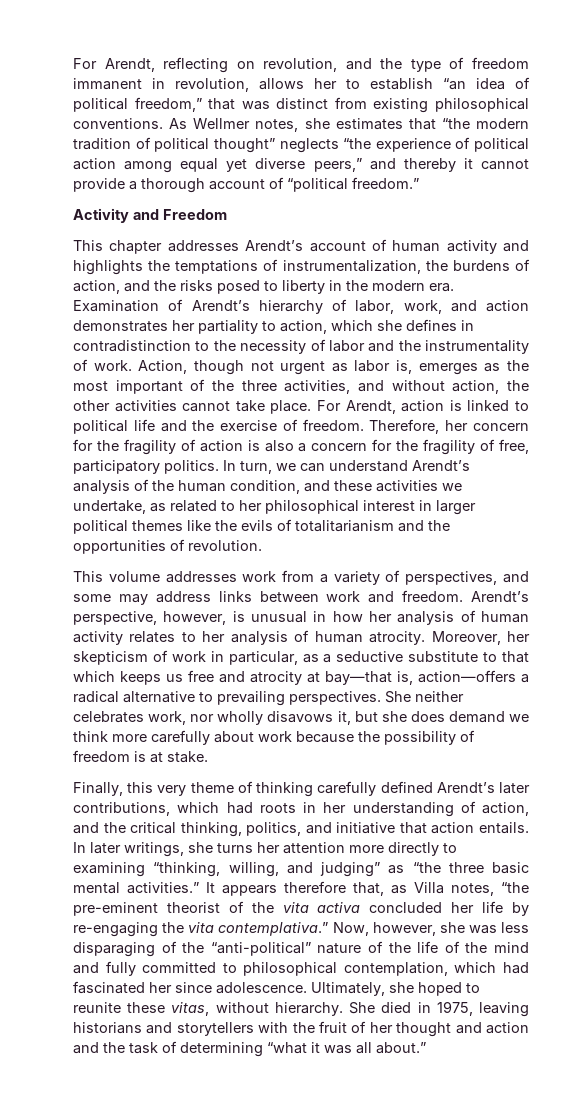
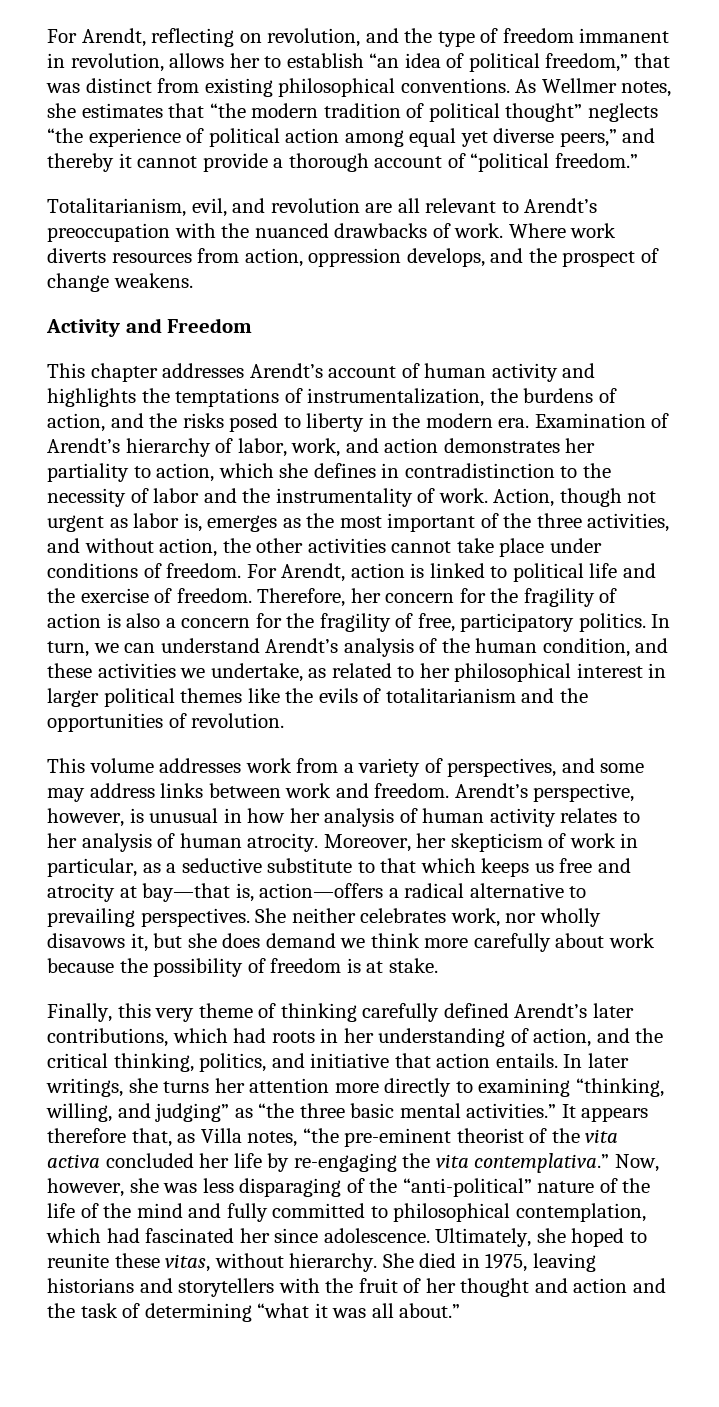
(419, 183) none -> [47,198,598,217] [47,223,617,242] [47,248,659,267] [47,273,193,292] // Totalitarianism, evil, and revolution are all relevant to Arendt’s preoccupation with the nuanced drawbacks of work. Where work diverts resources from action, oppression develops, and the prospect of change weakens.
[270,400,312,414] place. -> [499,538,602,557] [47,563,242,578] place under conditions of freedom.

